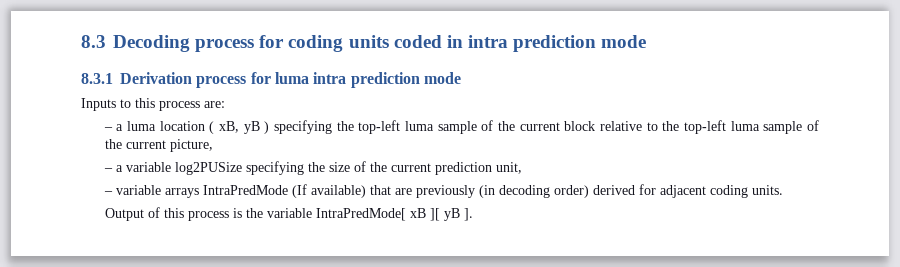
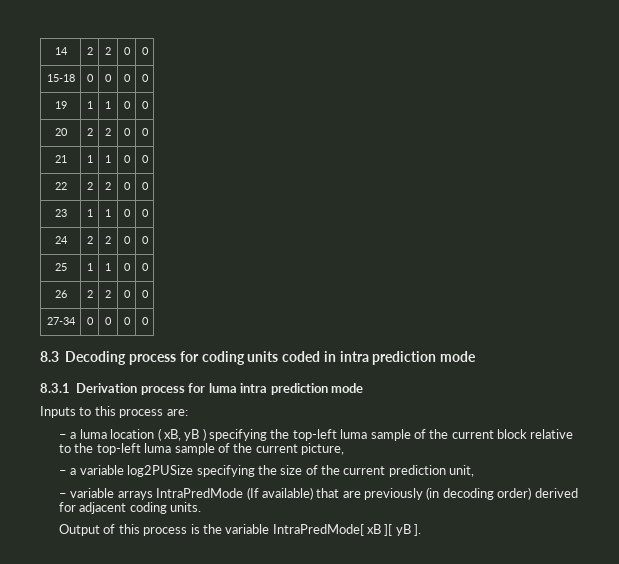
(81, 41) none -> [54,47,68,55] [86,47,93,55] [105,47,111,55] [123,47,131,55] [141,47,149,55] [46,74,75,82] [86,74,94,82] [105,74,112,82] [123,74,131,82] [141,74,149,82] [54,101,67,109] [86,101,93,109] [105,101,111,109] [123,101,131,109] [141,101,149,109] [54,128,68,136] [86,128,93,136] [105,128,111,136] [123,128,131,136] [141,128,149,136] [54,155,67,163] [86,155,93,163] [105,155,111,163] [123,155,131,163] [141,155,149,163] [54,182,67,190] [86,182,93,190] [105,182,111,190] [123,182,131,190] [141,182,149,190] [54,209,67,217] [86,209,93,217] [105,209,111,217] [123,209,131,217] [141,209,149,217] [54,236,68,244] [86,236,93,244] [105,236,111,244] [123,236,131,244] [141,236,149,244] [54,263,67,271] [86,263,93,271] [105,263,111,271] [123,263,131,271] [141,263,149,271] [54,290,67,298] [86,290,93,298] [105,290,111,298] [123,290,131,298] [141,290,149,298] [46,317,76,325] [86,317,94,325] [105,317,112,325] [123,317,131,325] [141,317,149,325] 14 | 2 | 2 | 0 | 0 // 15-18 | 0 | 0 | 0 | 0 // 19 | 1 | 1 | 0 | 0 // 20 | 2 | 2 | 0 | 0 // 21 | 1 | 1 | 0 | 0 // 22 | 2 | 2 | 0 | 0 // 23 | 1 | 1 | 0 | 0 // 24 | 2 | 2 | 0 | 0 // 25 | 1 | 1 | 0 | 0 // 26 | 2 | 2 | 0 | 0 // 27-34 | 0 | 0 | 0 | 0 //

